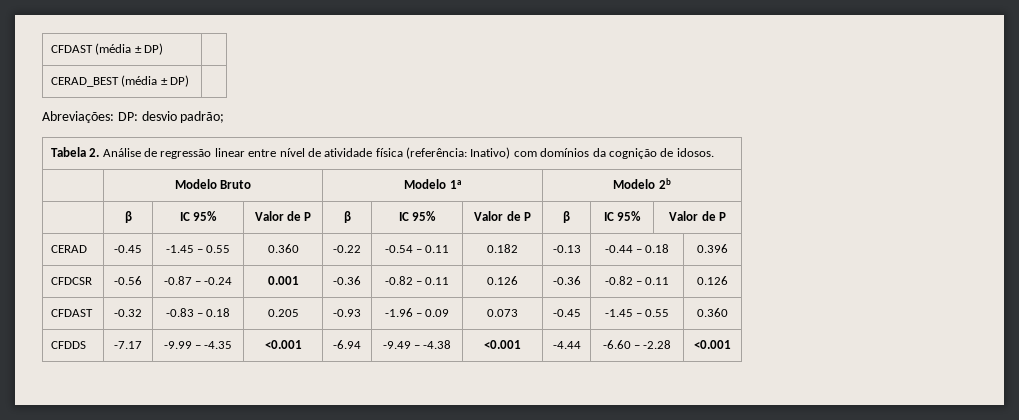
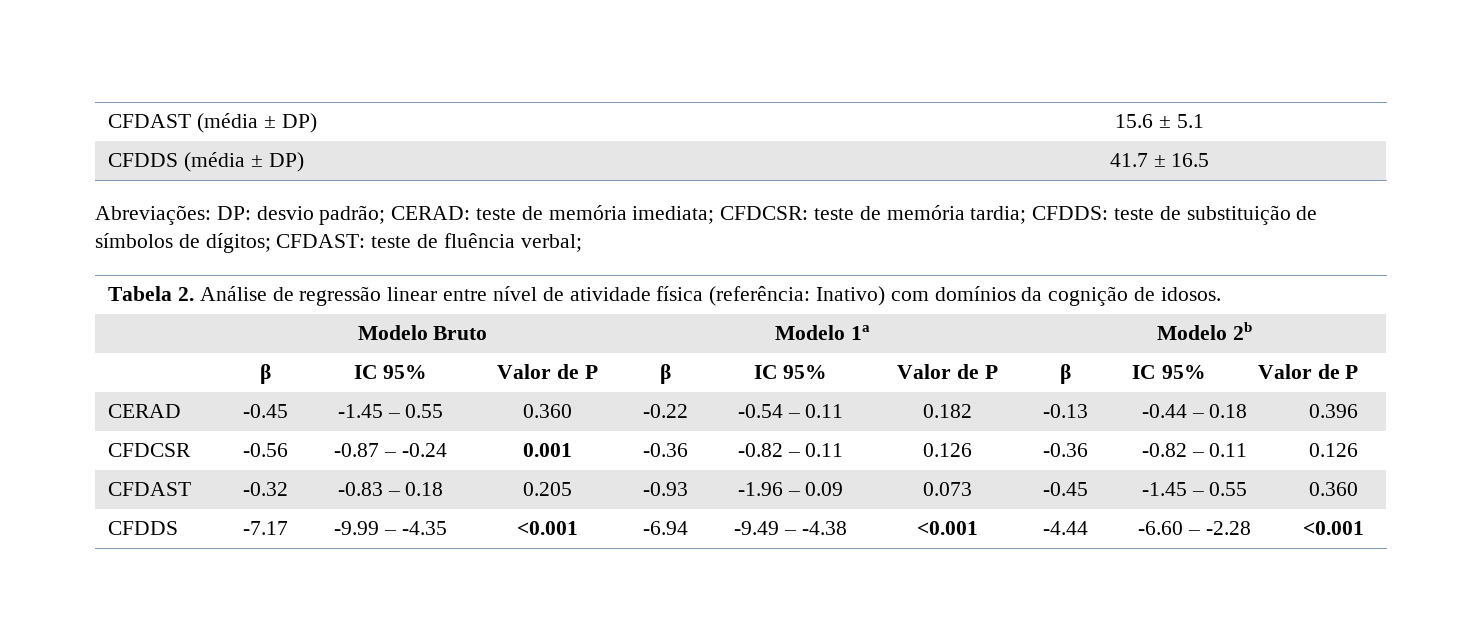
[50,75,190,87] // CERAD_BEST (média ± DP) | -> [1115,114,1204,128] [108,152,304,172] [1109,153,1210,167] 15.6 ± 5.1 // CFDDS (média ± DP) | 41.7 ± 16.5
(225, 117) none -> [391,205,1318,225] [95,233,582,253] CERAD: teste de memória imediata; CFDCSR: teste de memória tardia; CFDDS: teste de substituição de símbolos de dígitos; CFDAST: teste de fluência verbal;

